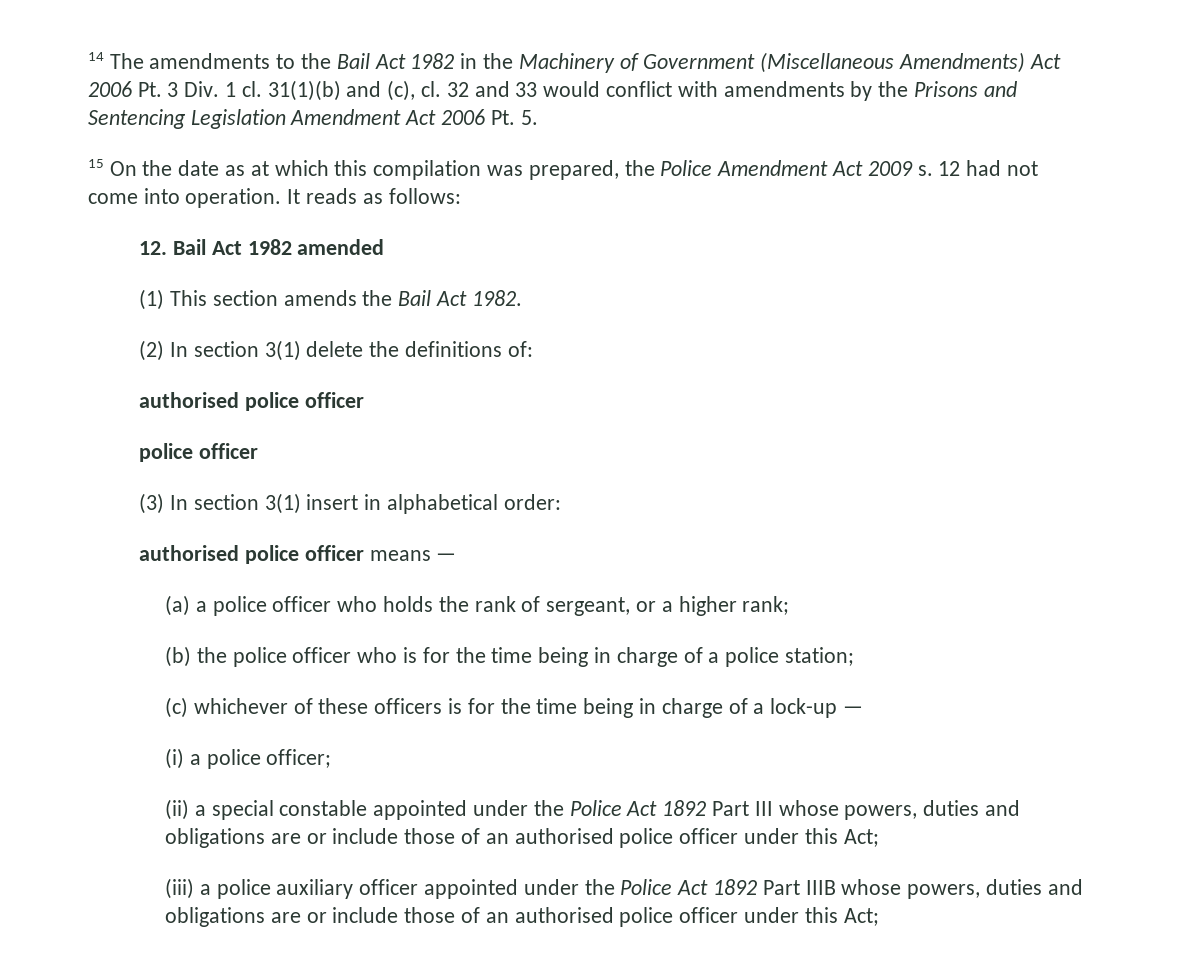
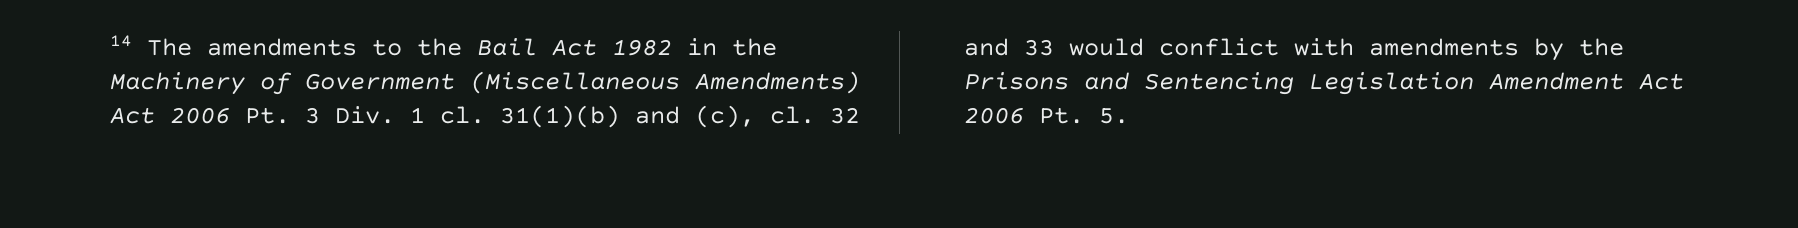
[87,159,1039,180] [87,188,461,208] [139,239,385,255] [139,289,522,310] [139,340,533,361] [139,392,364,411] [139,443,259,462] [139,493,561,514] [139,545,457,564] [165,595,790,616] [165,646,855,667] [165,697,864,718] [165,748,332,769] [165,799,1021,820] [165,828,879,848] [165,878,1083,899] [165,907,879,927] // 15 On the date as at which this compilation was prepared, the Police Amendment Act 2009 s. 12 had not come into operation. It reads as follows: // 12. Bail Act 1982 amended // (1) This section amends the Bail Act 1982. // (2) In section 3(1) delete the definitions of: // authorised police officer // police officer // (3) In section 3(1) insert in alphabetical order: // authorised police officer means — // (a) a police officer who holds the rank of sergeant, or a higher rank; // (b) the police officer who is for the time being in charge of a police station; // (c) whichever of these officers is for the time being in charge of a lock-up — // (i) a police officer; // (ii) a special constable appointed under the Police Act 1892 Part III whose powers, duties and obligations are or include those of an authorised police officer under this Act; // (iii) a police auxiliary officer appointed under the Police Act 1892 Part IIIB whose powers, duties and obligations are or include those of an authorised police officer under this Act; -> (1129, 116) none

